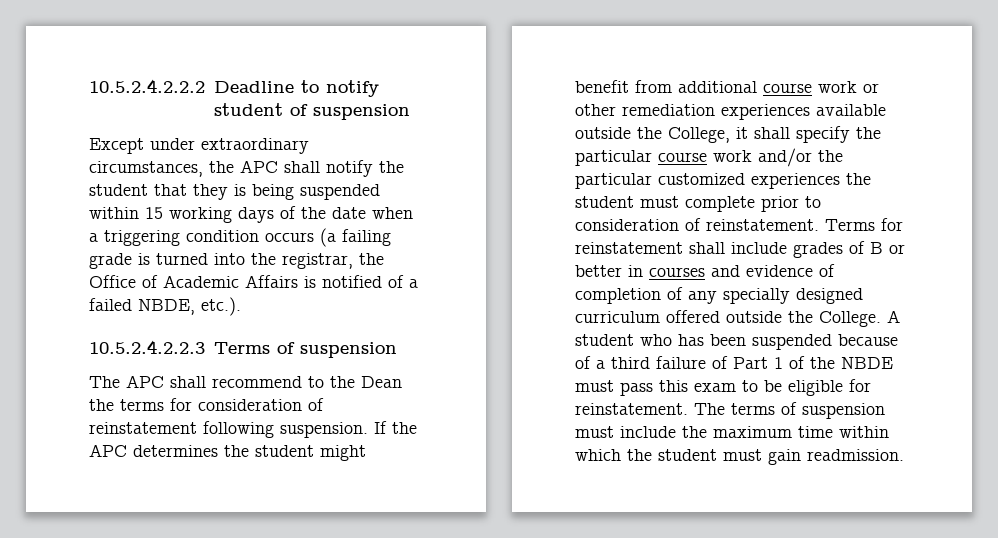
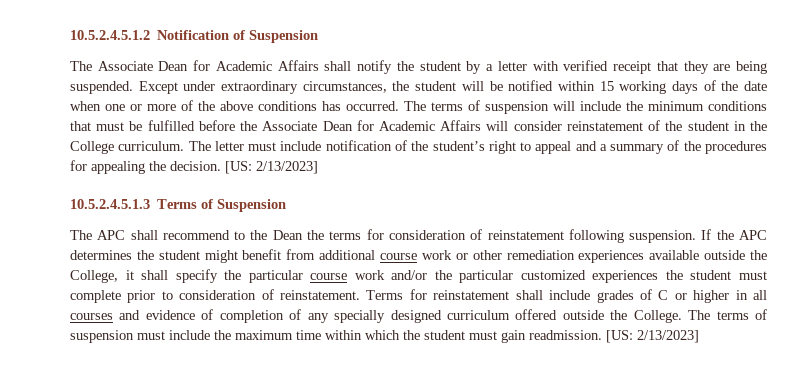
[89,79,379,97] [213,103,410,120] 10.5.2.4.2.2.2 Deadline to notify student of suspension // -> [70,30,319,43] [70,60,767,74] [70,81,133,94] 10.5.2.4.5.1.2 Notification of Suspension // The Associate Dean for Academic Affairs shall notify the student by a letter with verified receipt that they are being suspended.
[240,160,404,177] [89,184,380,200] APC shall notify the student that they is being suspended -> [415,80,554,91] student will be notified
[89,228,391,247] [89,253,384,269] [89,275,418,288] [89,297,241,316] [89,340,205,354] a triggering condition occurs (a failing grade is turned into the registrar, the Office of Academic Affairs is notified of a failed NBDE, etc.). // 10.5.2.4.2.2.3 -> [105,100,767,114] [70,120,767,131] [70,140,768,154] [70,160,318,174] [70,199,150,209] one or more of the above conditions has occurred. The terms of suspension will include the minimum conditions that must be fulfilled before the Associate Dean for Academic Affairs will consider reinstatement of the student in the College curriculum. The letter must include notification of the student’s right to appeal and a summary of the procedures for appealing the decision. [US: 2/13/2023] // 10.5.2.4.5.1.3
[299,342,397,358] suspension -> [217,199,287,212] Suspension
[870,242,905,254] [575,265,643,277] B or better in -> [658,290,767,303] C or higher in all
[887,310,900,323] [575,334,898,350] [575,356,893,369] [575,379,871,396] [575,403,688,415] A student who has been suspended because of a third failure of Part 1 of the NBDE must pass this exam to be eligible for reinstatement. -> (682, 316) none
(904, 455) none -> [606,330,699,343] [US: 2/13/2023]

